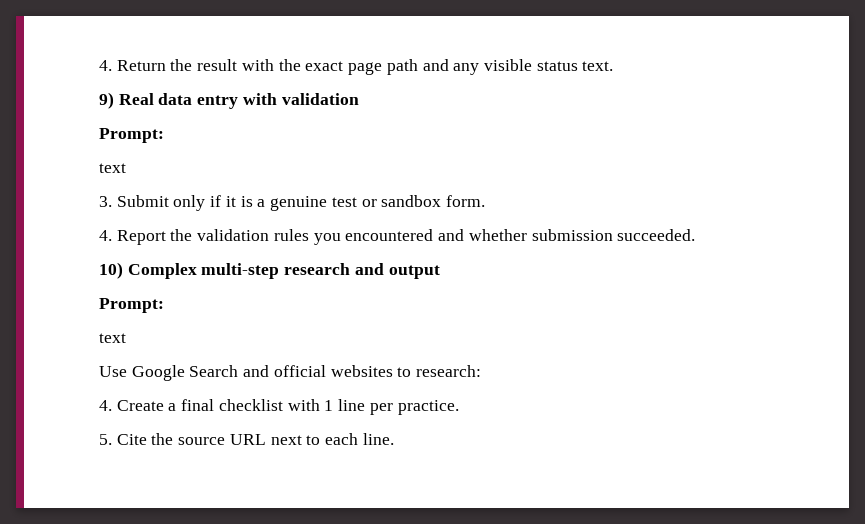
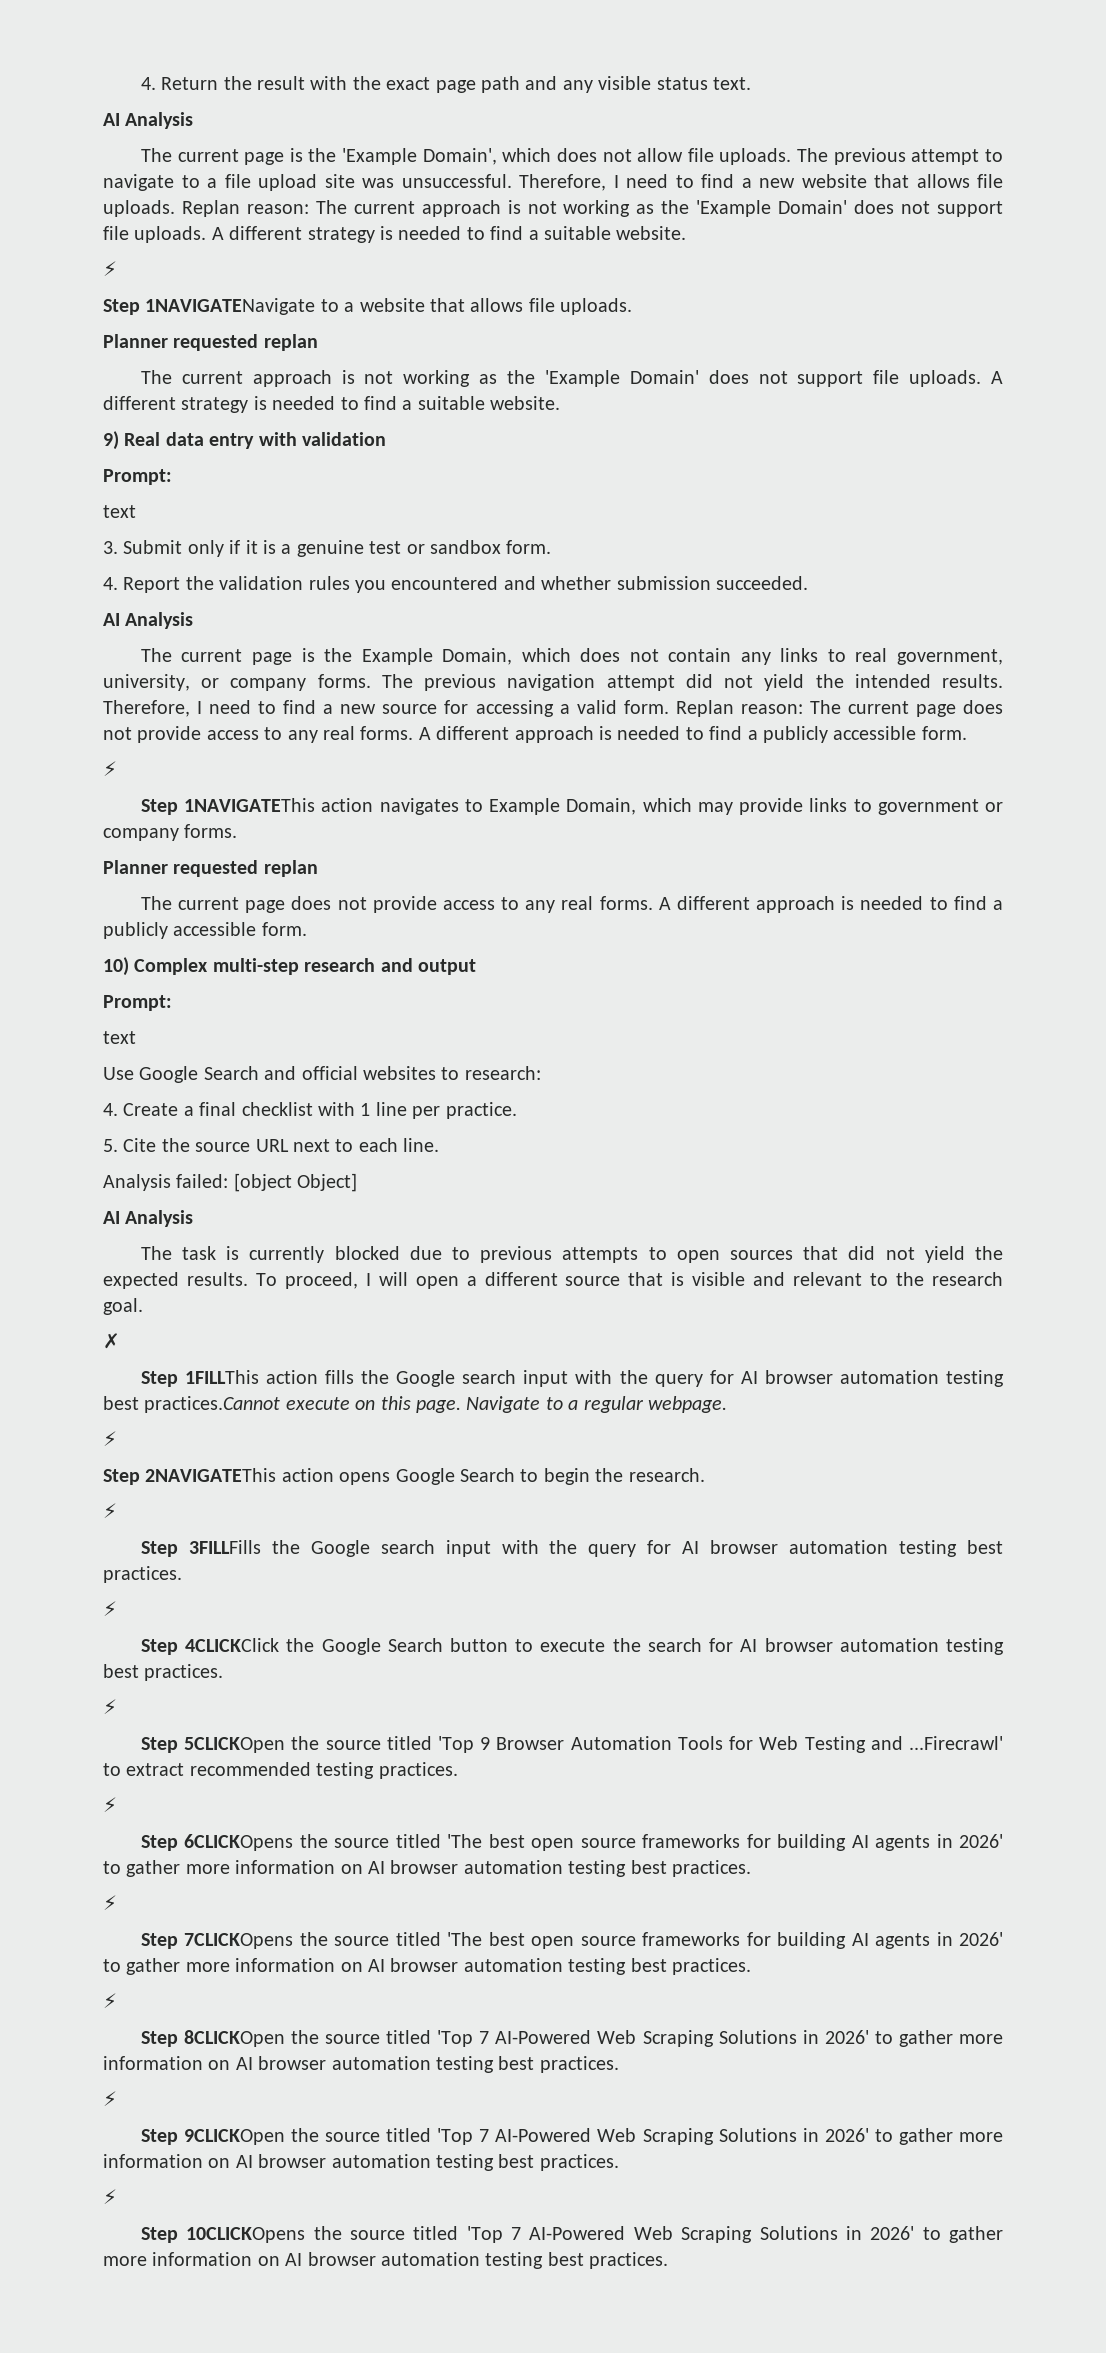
(614, 66) none -> [103,112,194,129] [140,148,1004,165] [103,174,1003,191] [103,200,1003,217] [103,226,687,243] [103,261,117,276] [103,298,633,315] [103,334,318,351] [140,370,1004,387] [103,396,561,413] // AI Analysis // The current page is the 'Example Domain', which does not allow file uploads. The previous attempt to navigate to a file upload site was unsuccessful. Therefore, I need to find a new website that allows file uploads. Replan reason: The current approach is not working as the 'Example Domain' does not support file uploads. A different strategy is needed to find a suitable website. // ⚡ // Step 1NAVIGATENavigate to a website that allows file uploads. // Planner requested replan // The current approach is not working as the 'Example Domain' does not support file uploads. A different strategy is needed to find a suitable website.
(696, 235) none -> [103,612,194,629] [140,648,1003,665] [103,674,1004,691] [103,700,1003,717] [103,726,967,743] [103,761,117,776] [140,798,1003,815] [103,824,238,841] [103,860,318,877] [140,896,1003,913] [103,922,307,939] // AI Analysis // The current page is the Example Domain, which does not contain any links to real government, university, or company forms. The previous navigation attempt did not yield the intended results. Therefore, I need to find a new source for accessing a valid form. Replan reason: The current page does not provide access to any real forms. A different approach is needed to find a publicly accessible form. // ⚡ // Step 1NAVIGATEThis action navigates to Example Domain, which may provide links to government or company forms. // Planner requested replan // The current page does not provide access to any real forms. A different approach is needed to find a publicly accessible form.
(394, 439) none -> [103,1173,358,1192] [103,1210,194,1227] [140,1246,1004,1263] [103,1272,1004,1289] [103,1298,143,1315] [103,1333,120,1349] [140,1370,1004,1387] [103,1396,727,1413] [103,1431,117,1446] [103,1468,705,1485] [103,1503,117,1518] [140,1540,1003,1557] [103,1566,182,1583] [103,1601,117,1616] [140,1638,1004,1655] [103,1664,224,1681] [103,1699,117,1714] [140,1736,1003,1753] [103,1762,458,1779] [103,1797,117,1812] [140,1834,1003,1851] [103,1860,751,1877] [103,1895,117,1910] [140,1932,1003,1949] [103,1958,751,1975] [103,1993,117,2008] [140,2030,1003,2047] [103,2056,619,2073] [103,2091,117,2106] [140,2128,1003,2145] [103,2154,619,2171] [103,2189,117,2204] [140,2226,1004,2243] [103,2252,669,2269] // Analysis failed: [object Object] // AI Analysis // The task is currently blocked due to previous attempts to open sources that did not yield the expected results. To proceed, I will open a different source that is visible and relevant to the research goal. // ✗ // Step 1FILLThis action fills the Google search input with the query for AI browser automation testing best practices.Cannot execute on this page. Navigate to a regular webpage. // ⚡ // Step 2NAVIGATEThis action opens Google Search to begin the research. // ⚡ // Step 3FILLFills the Google search input with the query for AI browser automation testing best practices. // ⚡ // Step 4CLICKClick the Google Search button to execute the search for AI browser automation testing best practices. // ⚡ // Step 5CLICKOpen the source titled 'Top 9 Browser Automation Tools for Web Testing and ...Firecrawl' to extract recommended testing practices. // ⚡ // Step 6CLICKOpens the source titled 'The best open source frameworks for building AI agents in 2026' to gather more information on AI browser automation testing best practices. // ⚡ // Step 7CLICKOpens the source titled 'The best open source frameworks for building AI agents in 2026' to gather more information on AI browser automation testing best practices. // ⚡ // Step 8CLICKOpen the source titled 'Top 7 AI-Powered Web Scraping Solutions in 2026' to gather more information on AI browser automation testing best practices. // ⚡ // Step 9CLICKOpen the source titled 'Top 7 AI-Powered Web Scraping Solutions in 2026' to gather more information on AI browser automation testing best practices. // ⚡ // Step 10CLICKOpens the source titled 'Top 7 AI-Powered Web Scraping Solutions in 2026' to gather more information on AI browser automation testing best practices.

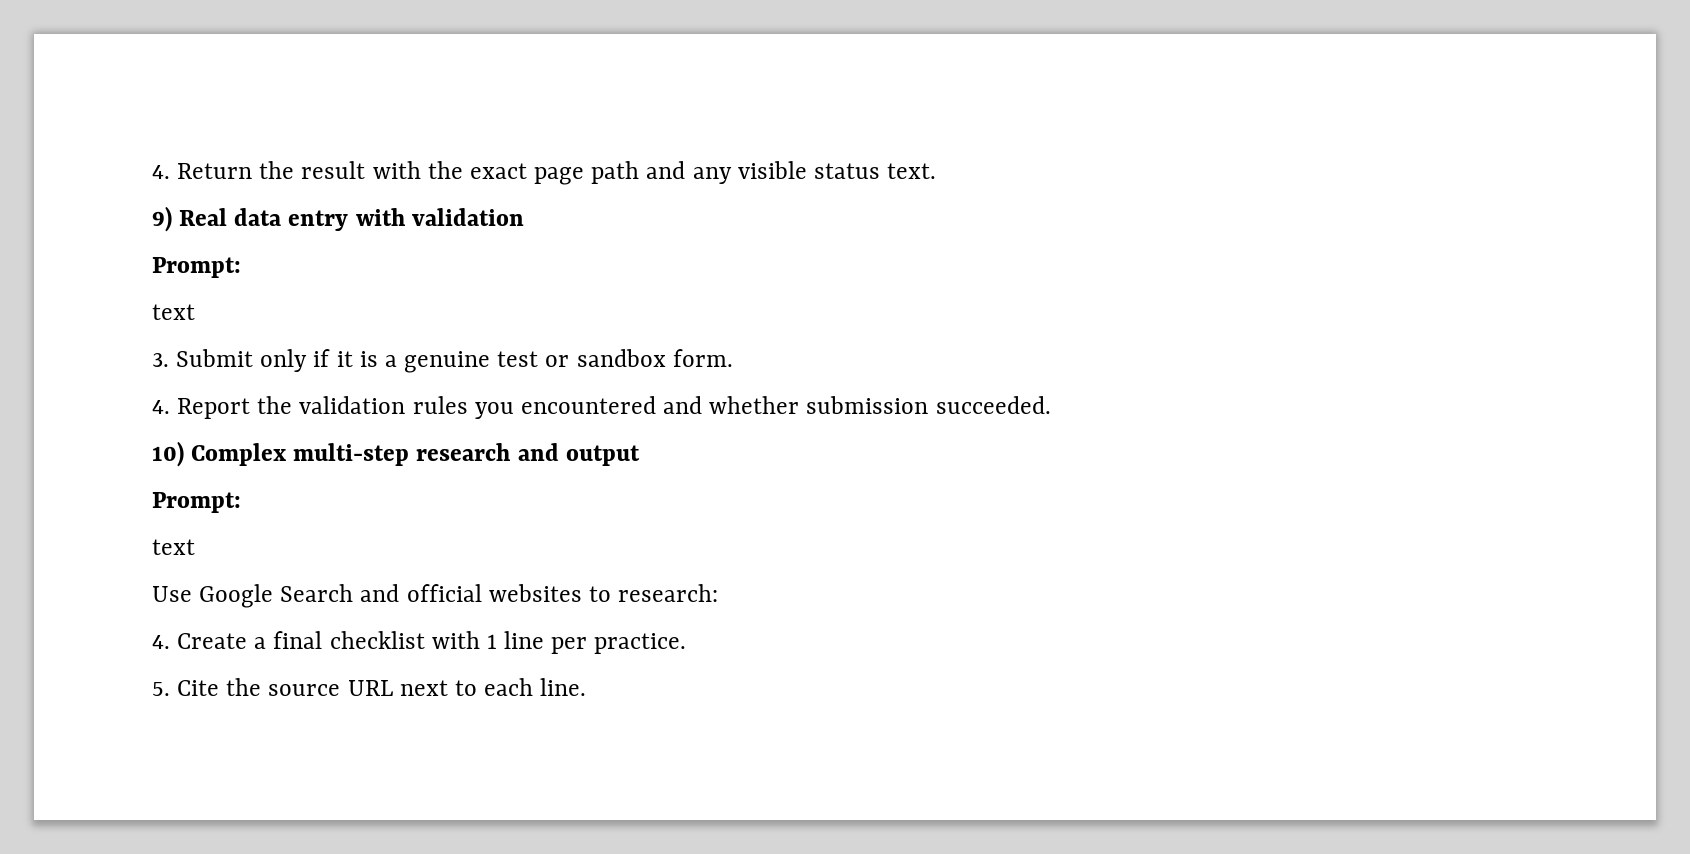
[103,112,194,129] [140,148,1004,165] [103,174,1003,191] [103,200,1003,217] [103,226,687,243] [103,261,117,276] [103,298,633,315] [103,334,318,351] [140,370,1004,387] [103,396,561,413] // AI Analysis // The current page is the 'Example Domain', which does not allow file uploads. The previous attempt to navigate to a file upload site was unsuccessful. Therefore, I need to find a new website that allows file uploads. Replan reason: The current approach is not working as the 'Example Domain' does not support file uploads. A different strategy is needed to find a suitable website. // ⚡ // Step 1NAVIGATENavigate to a website that allows file uploads. // Planner requested replan // The current approach is not working as the 'Example Domain' does not support file uploads. A different strategy is needed to find a suitable website. -> (937, 171) none
[103,612,194,629] [140,648,1003,665] [103,674,1004,691] [103,700,1003,717] [103,726,967,743] [103,761,117,776] [140,798,1003,815] [103,824,238,841] [103,860,318,877] [140,896,1003,913] [103,922,307,939] // AI Analysis // The current page is the Example Domain, which does not contain any links to real government, university, or company forms. The previous navigation attempt did not yield the intended results. Therefore, I need to find a new source for accessing a valid form. Replan reason: The current page does not provide access to any real forms. A different approach is needed to find a publicly accessible form. // ⚡ // Step 1NAVIGATEThis action navigates to Example Domain, which may provide links to government or company forms. // Planner requested replan // The current page does not provide access to any real forms. A different approach is needed to find a publicly accessible form. -> (1051, 405) none
[103,1173,358,1192] [103,1210,194,1227] [140,1246,1004,1263] [103,1272,1004,1289] [103,1298,143,1315] [103,1333,120,1349] [140,1370,1004,1387] [103,1396,727,1413] [103,1431,117,1446] [103,1468,705,1485] [103,1503,117,1518] [140,1540,1003,1557] [103,1566,182,1583] [103,1601,117,1616] [140,1638,1004,1655] [103,1664,224,1681] [103,1699,117,1714] [140,1736,1003,1753] [103,1762,458,1779] [103,1797,117,1812] [140,1834,1003,1851] [103,1860,751,1877] [103,1895,117,1910] [140,1932,1003,1949] [103,1958,751,1975] [103,1993,117,2008] [140,2030,1003,2047] [103,2056,619,2073] [103,2091,117,2106] [140,2128,1003,2145] [103,2154,619,2171] [103,2189,117,2204] [140,2226,1004,2243] [103,2252,669,2269] // Analysis failed: [object Object] // AI Analysis // The task is currently blocked due to previous attempts to open sources that did not yield the expected results. To proceed, I will open a different source that is visible and relevant to the research goal. // ✗ // Step 1FILLThis action fills the Google search input with the query for AI browser automation testing best practices.Cannot execute on this page. Navigate to a regular webpage. // ⚡ // Step 2NAVIGATEThis action opens Google Search to begin the research. // ⚡ // Step 3FILLFills the Google search input with the query for AI browser automation testing best practices. // ⚡ // Step 4CLICKClick the Google Search button to execute the search for AI browser automation testing best practices. // ⚡ // Step 5CLICKOpen the source titled 'Top 9 Browser Automation Tools for Web Testing and ...Firecrawl' to extract recommended testing practices. // ⚡ // Step 6CLICKOpens the source titled 'The best open source frameworks for building AI agents in 2026' to gather more information on AI browser automation testing best practices. // ⚡ // Step 7CLICKOpens the source titled 'The best open source frameworks for building AI agents in 2026' to gather more information on AI browser automation testing best practices. // ⚡ // Step 8CLICKOpen the source titled 'Top 7 AI-Powered Web Scraping Solutions in 2026' to gather more information on AI browser automation testing best practices. // ⚡ // Step 9CLICKOpen the source titled 'Top 7 AI-Powered Web Scraping Solutions in 2026' to gather more information on AI browser automation testing best practices. // ⚡ // Step 10CLICKOpens the source titled 'Top 7 AI-Powered Web Scraping Solutions in 2026' to gather more information on AI browser automation testing best practices. -> (587, 687) none

